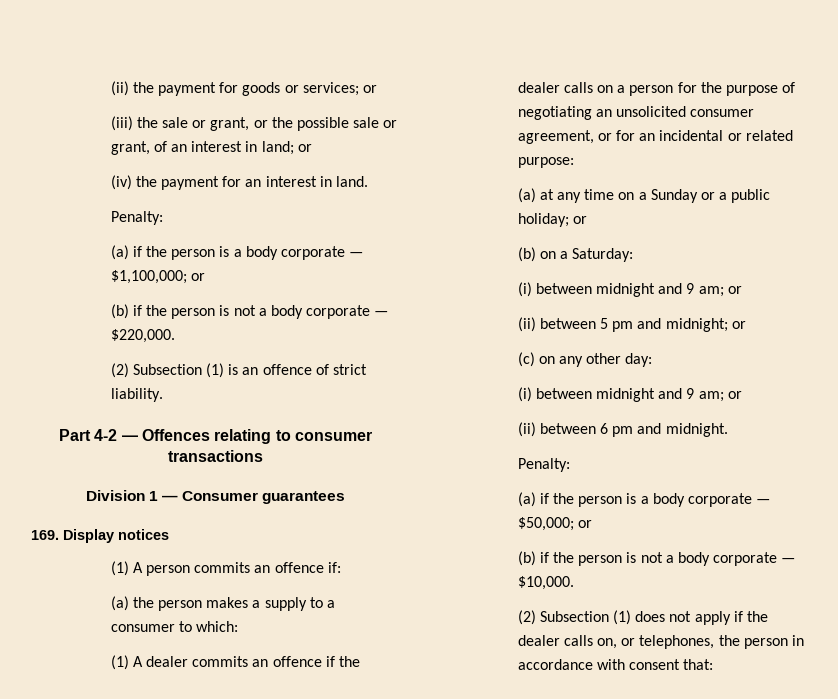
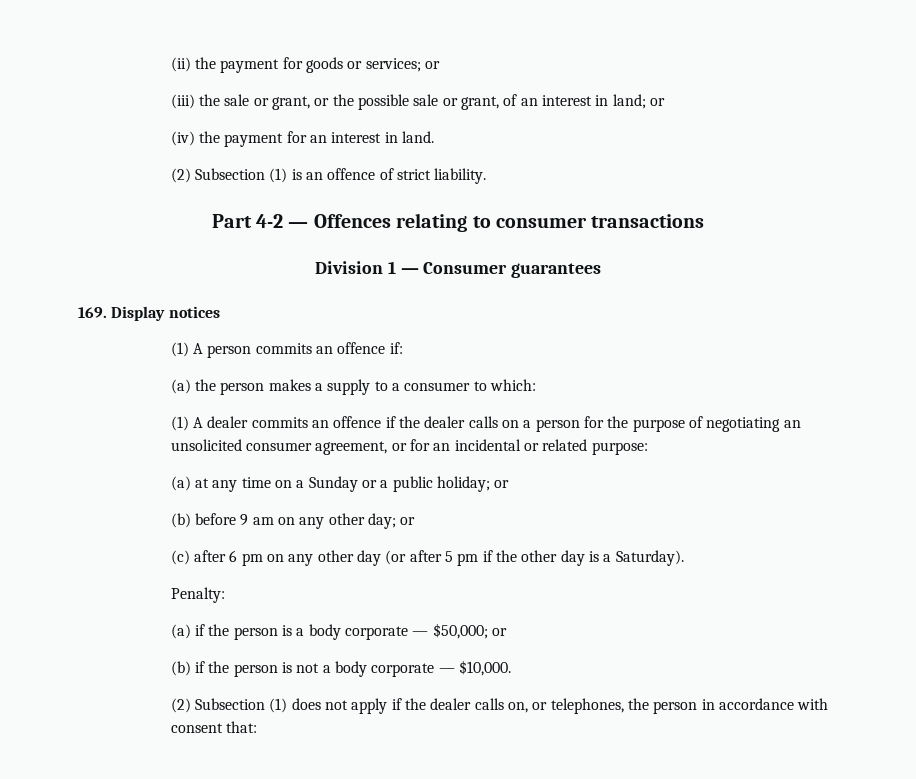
[110,211,163,225] [110,245,364,260] [110,270,205,284] [110,304,389,319] [110,329,175,343] // Penalty: // (a) if the person is a body corporate — $1,100,000; or // (b) if the person is not a body corporate — $220,000. -> (435, 137) none
[539,248,634,262] [517,282,742,297] [517,317,746,332] [517,352,653,367] [517,387,742,402] [517,422,728,437] on a Saturday: // (i) between midnight and 9 am; or // (ii) between 5 pm and midnight; or // (c) on any other day: // (i) between midnight and 9 am; or // (ii) between 6 pm and midnight. -> [195,513,416,529] [170,550,684,566] before 9 am on any other day; or // (c) after 6 pm on any other day (or after 5 pm if the other day is a Saturday).

